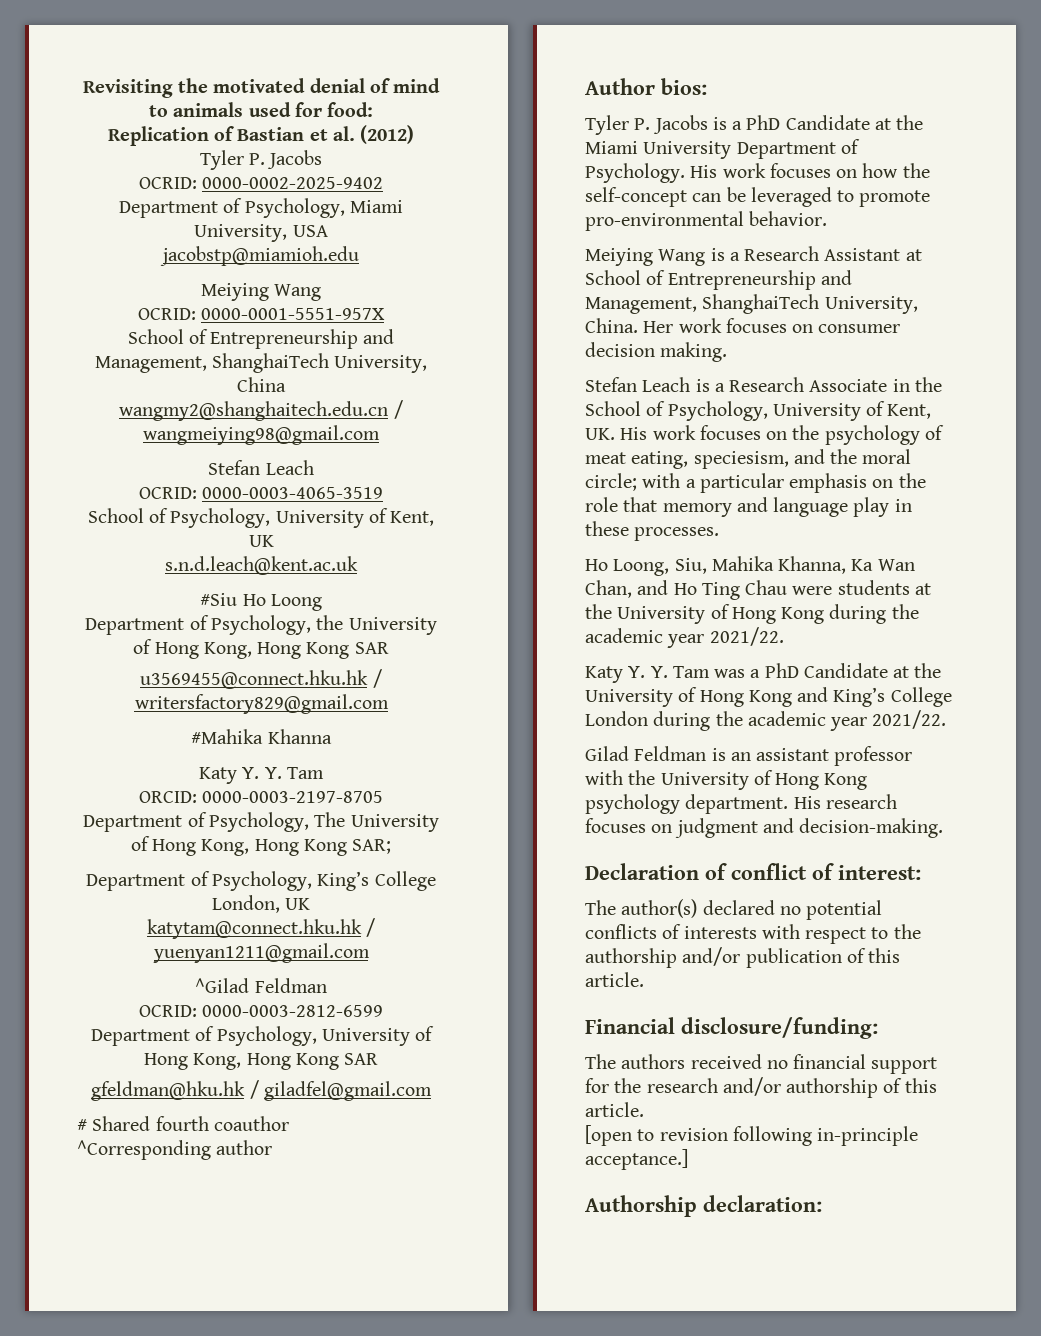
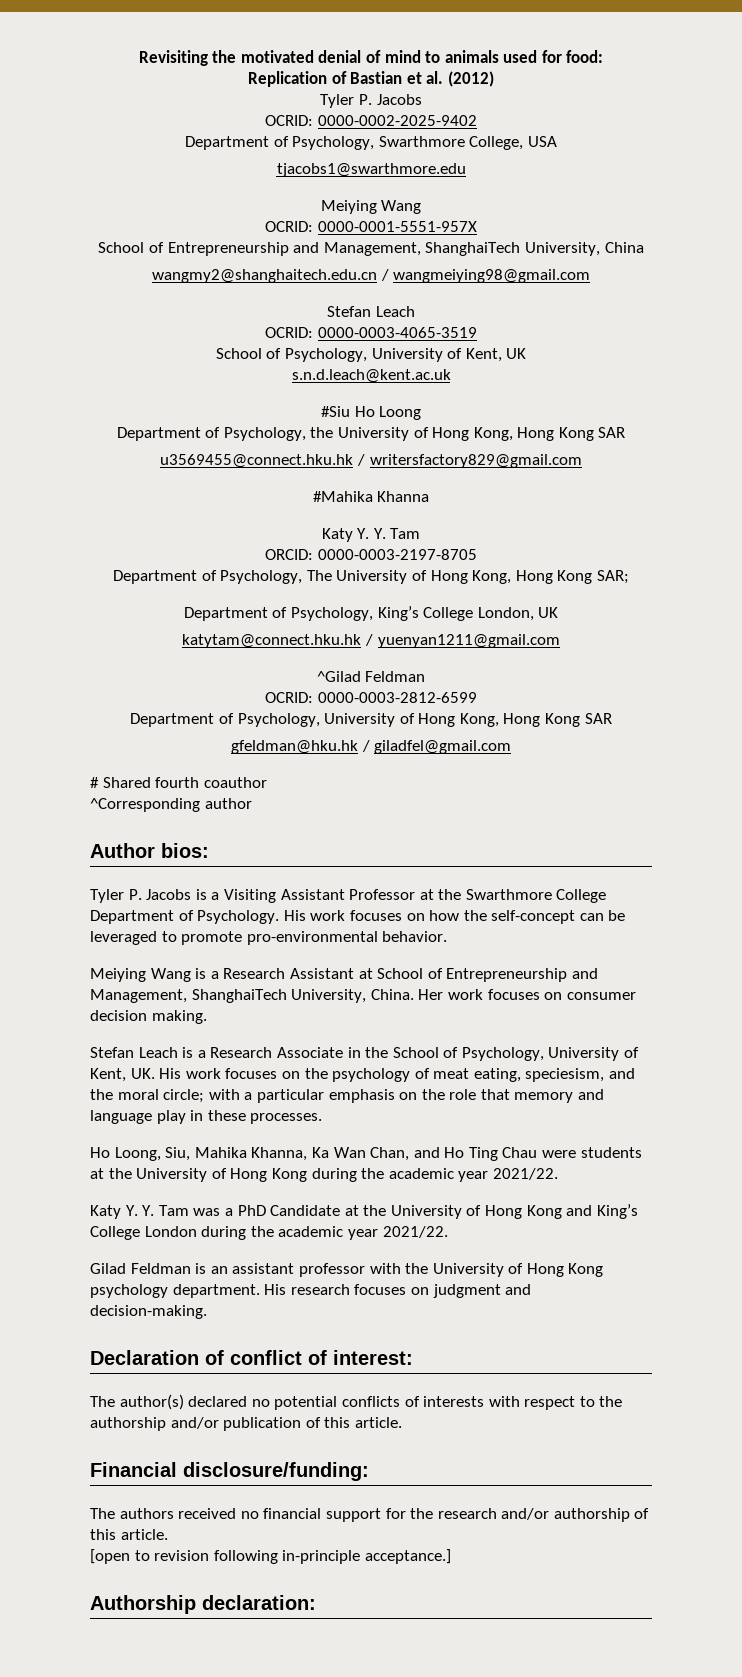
[349,200,403,213] [194,224,288,242] Miami University, -> [378,136,524,150] Swarthmore College,
[160,246,359,266] jacobstp@miamioh.edu -> [276,163,466,177] tjacobs1@swarthmore.edu
[746,115,924,130] [585,141,732,159] PhD Candidate at the Miami University -> [223,889,607,903] Visiting Assistant Professor at the Swarthmore College

